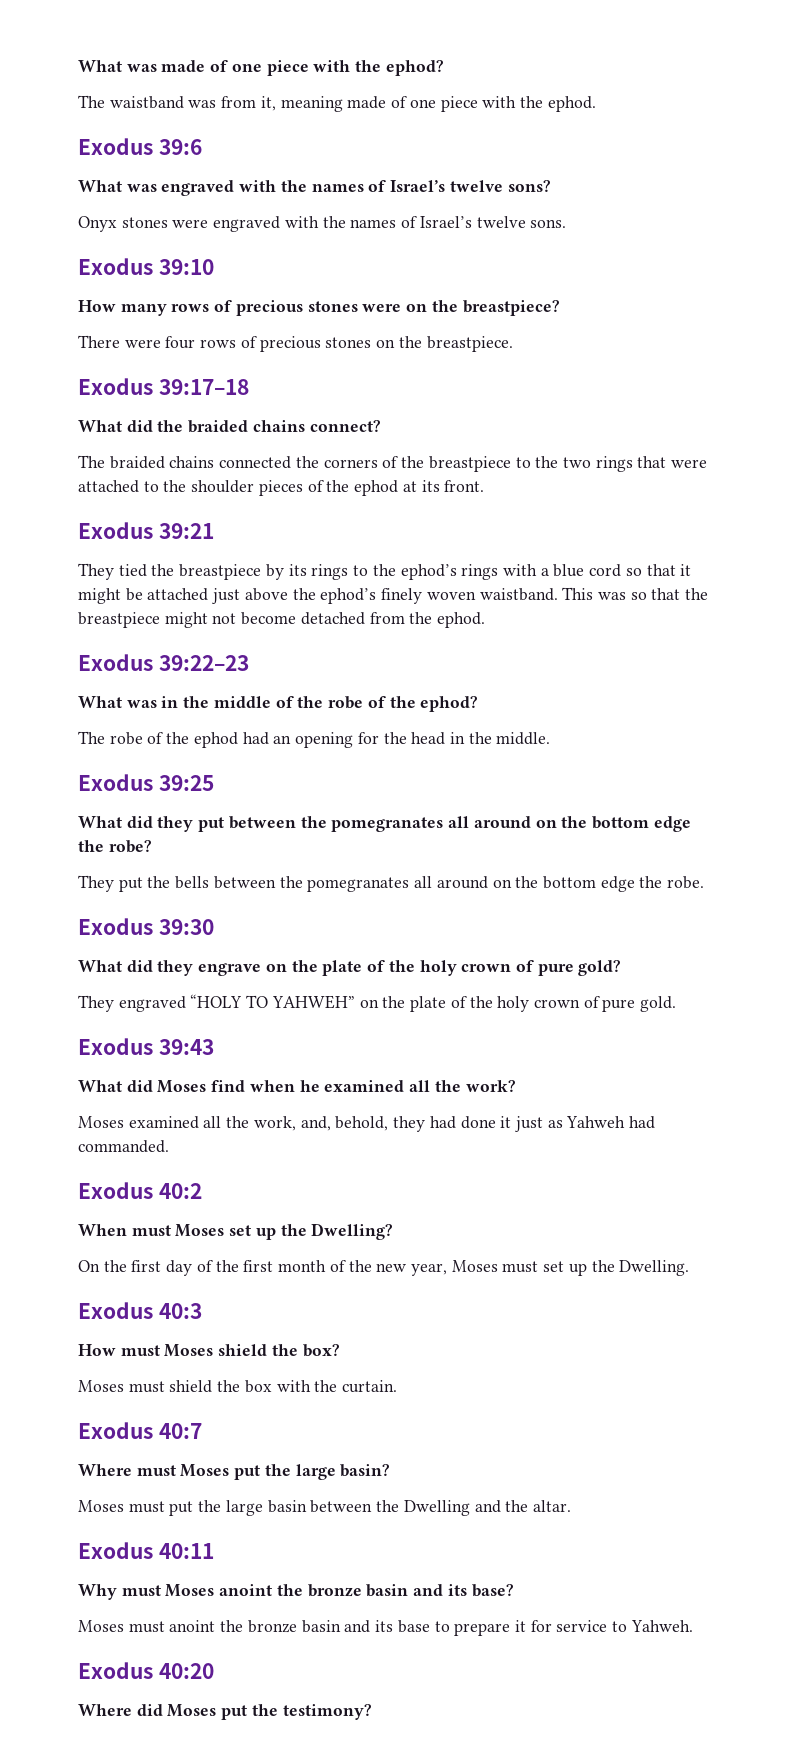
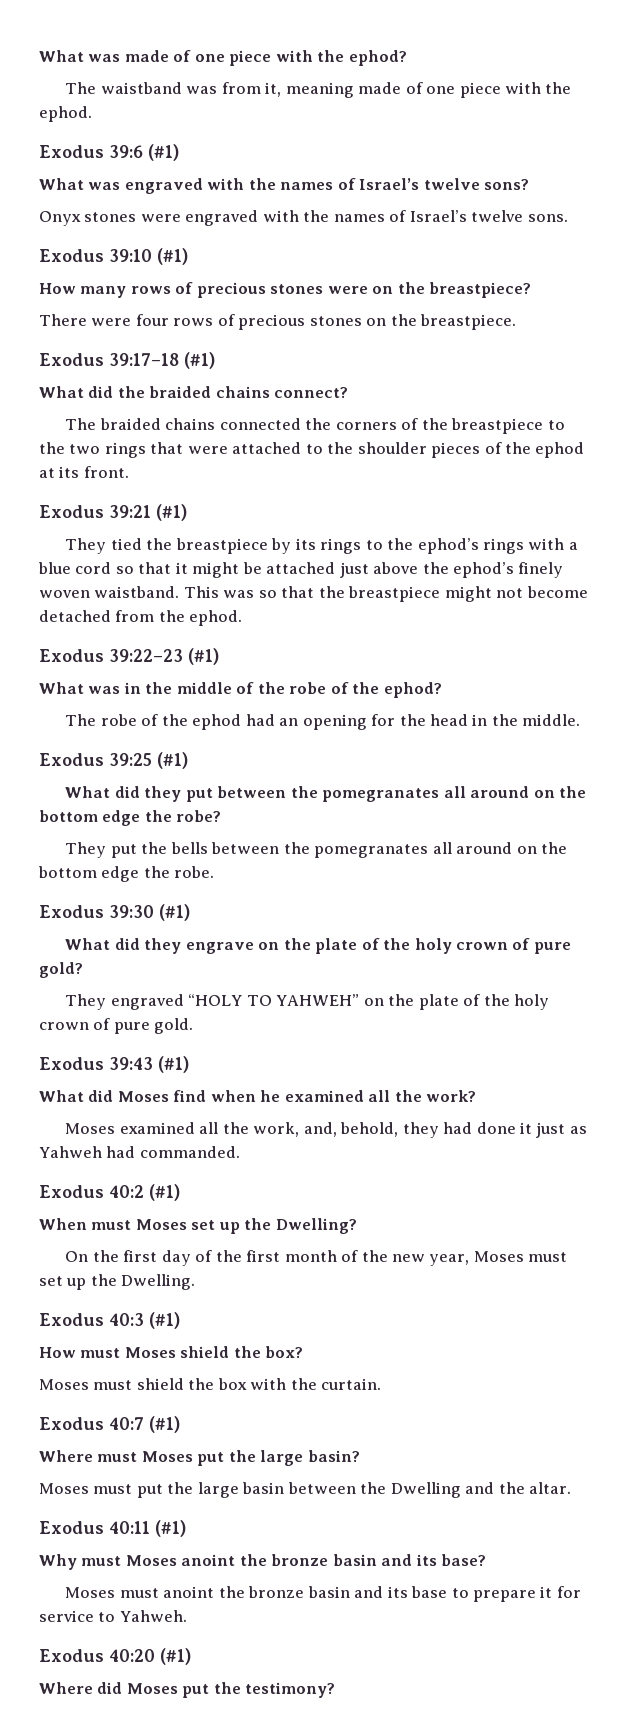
(202, 147) none -> [148,144,179,161] (#1)
(214, 267) none -> [157,248,188,265] (#1)
(249, 387) none -> [184,352,215,369] (#1)
(214, 531) none -> [156,504,187,521] (#1)
(249, 663) none -> [188,648,219,665] (#1)
(214, 783) none -> [157,752,188,769] (#1)
(214, 927) none -> [159,904,190,921] (#1)
(214, 1047) none -> [158,1056,189,1073] (#1)
(202, 1191) none -> [149,1184,180,1201] (#1)
(202, 1311) none -> [149,1312,180,1329] (#1)
(202, 1431) none -> [149,1416,180,1433] (#1)
(214, 1551) none -> [155,1520,186,1537] (#1)
(214, 1671) none -> [160,1648,191,1665] (#1)

